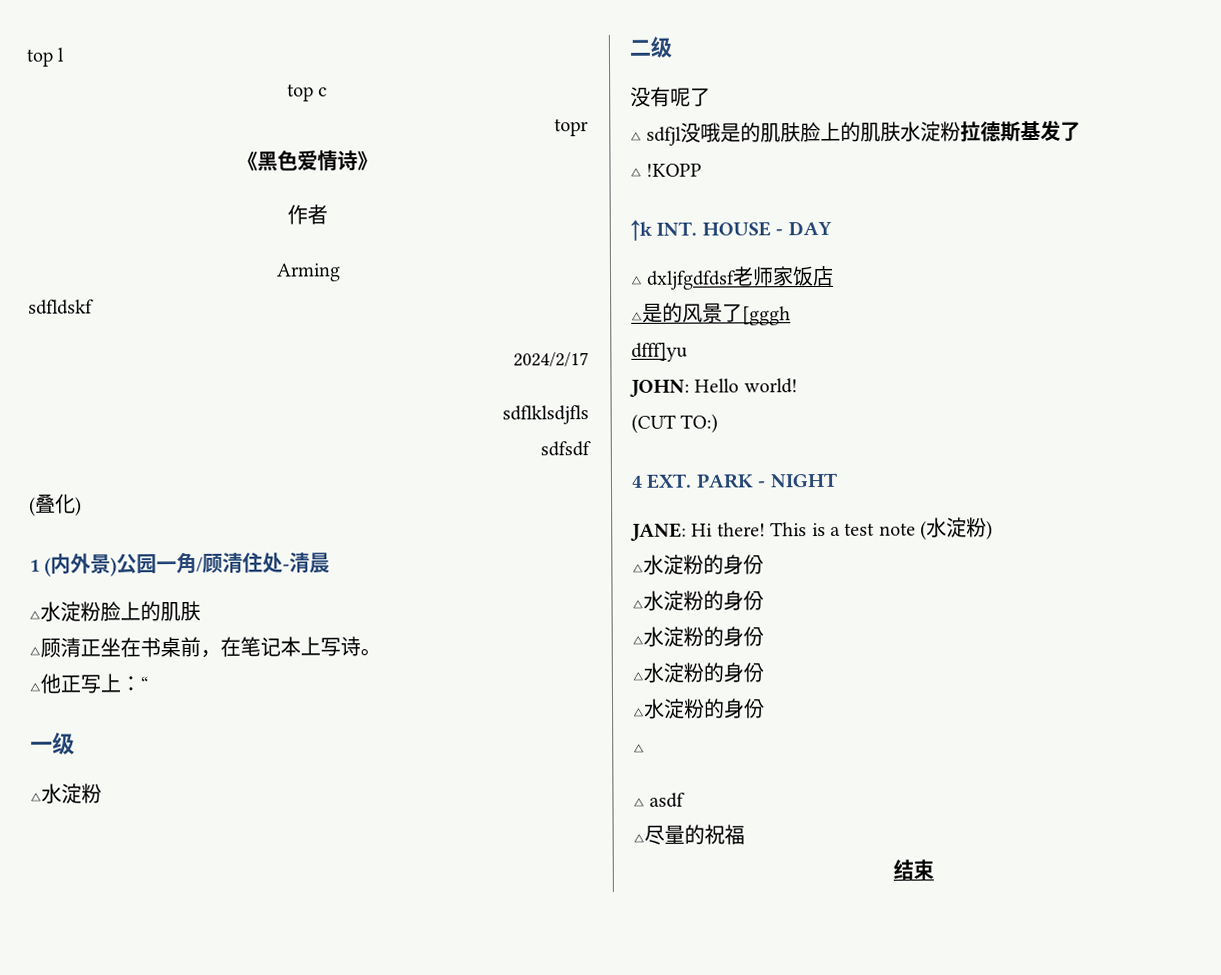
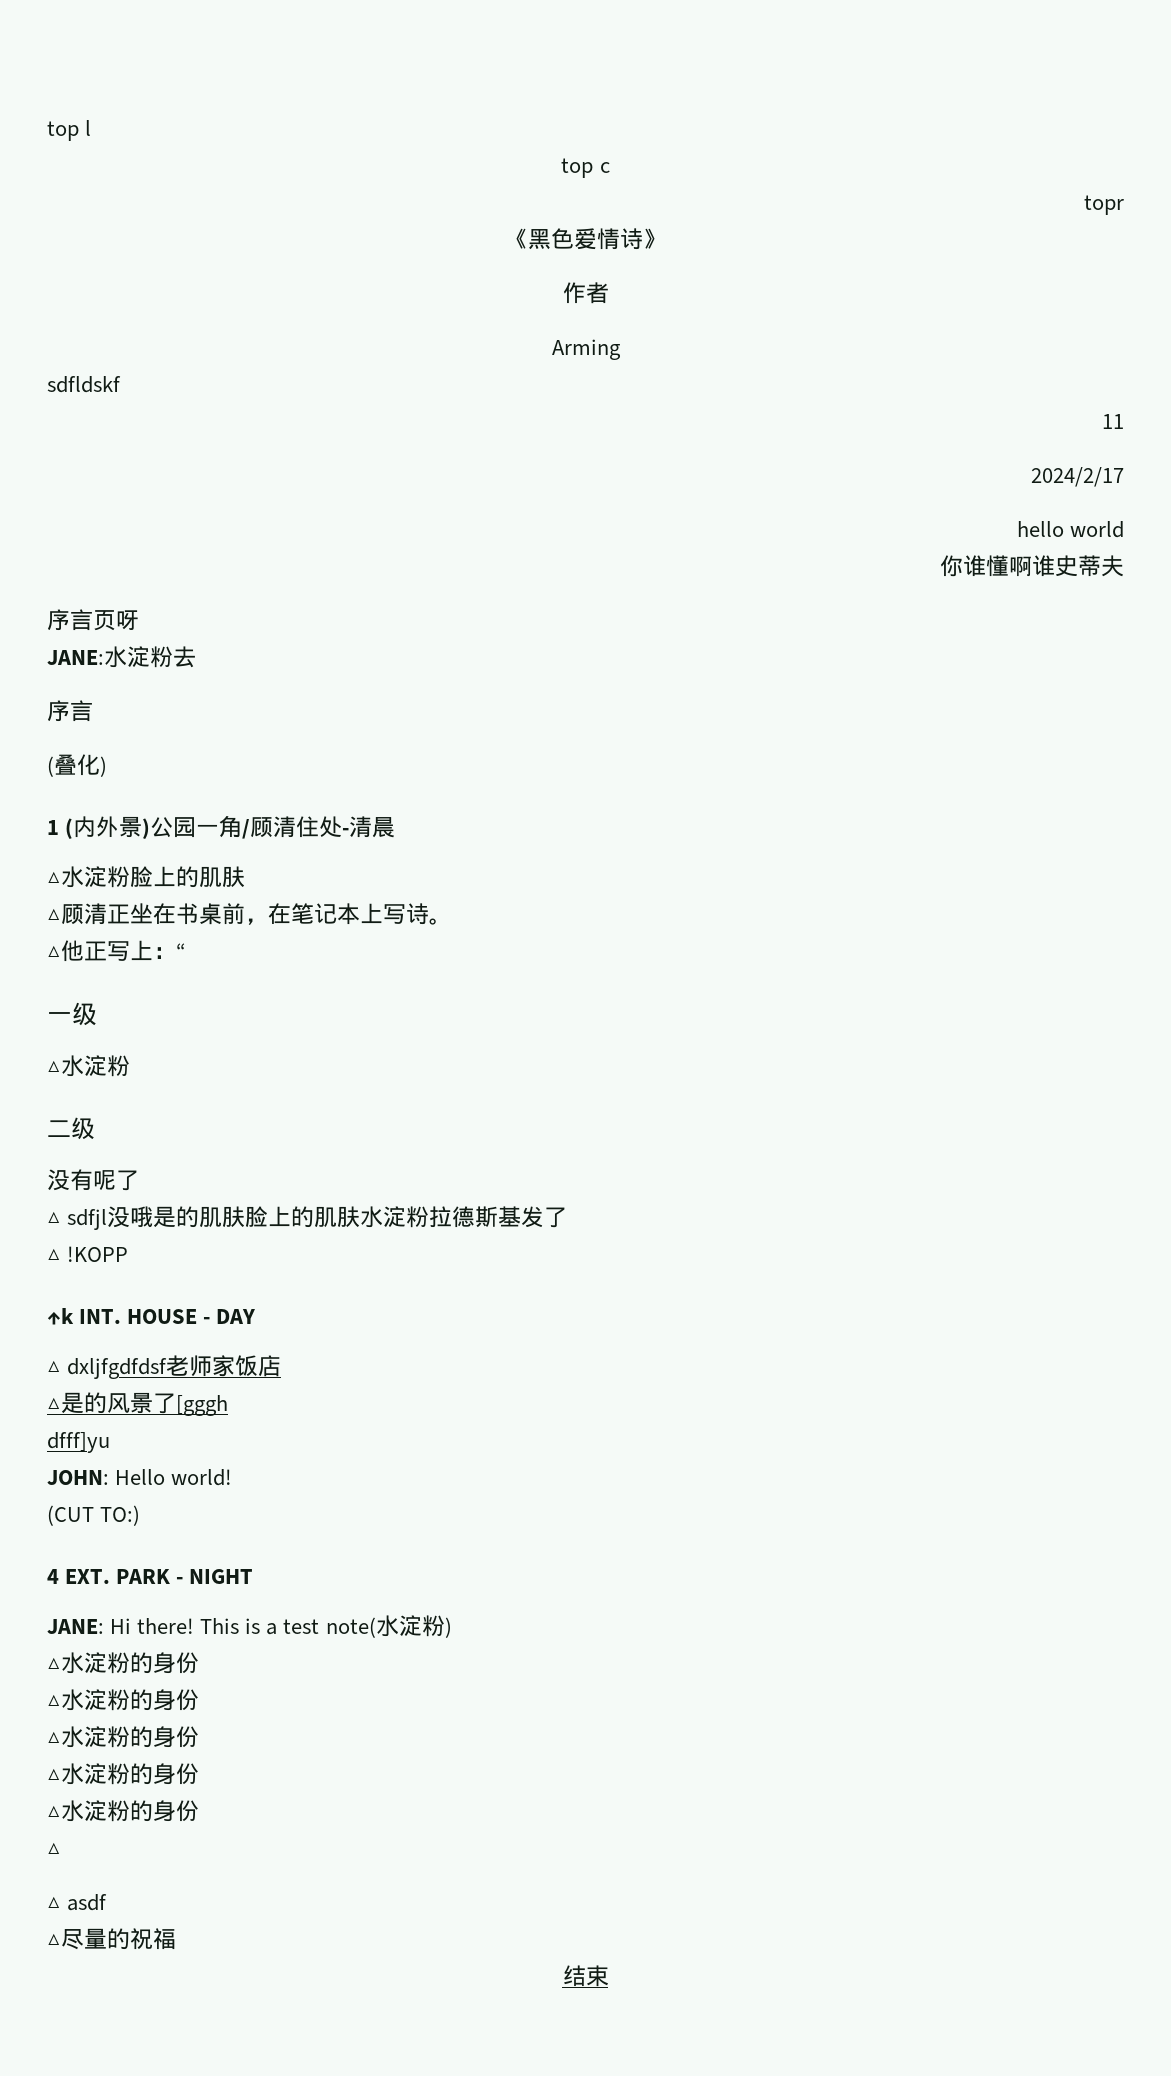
(94, 307) none -> [1102,414,1124,429] // 11
[502,405,589,425] [540,441,591,457] sdflklsdjfls // sdfsdf -> [1016,521,1124,538] [940,555,1124,577] [47,609,139,631] [47,646,196,668] [47,700,93,722] hello world // 你谁懂啊谁史蒂夫 // 序言页呀 // JANE:水淀粉去 // 序言
[878,520,928,541] note ( -> [325,1617,376,1638] note(

